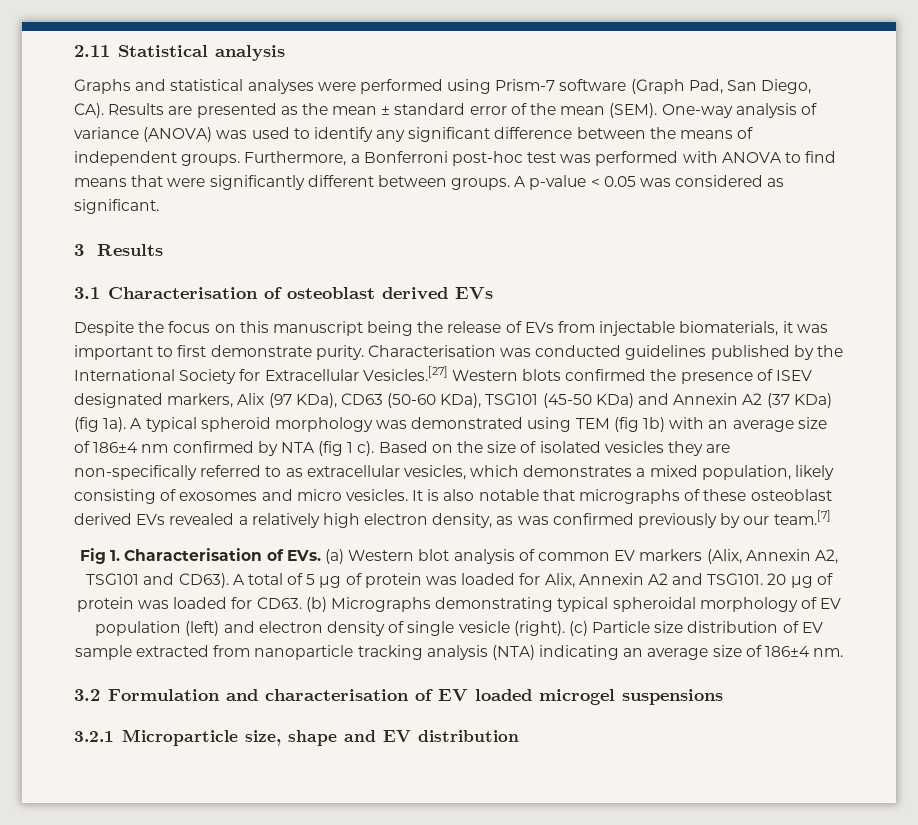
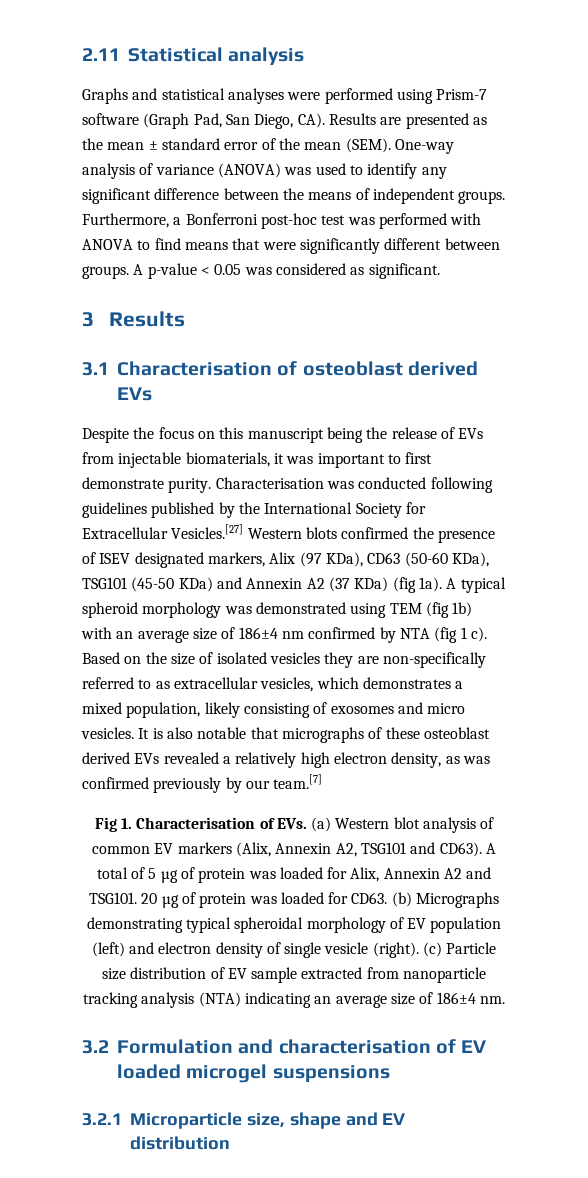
(622, 351) none -> [430,477,493,493] following

